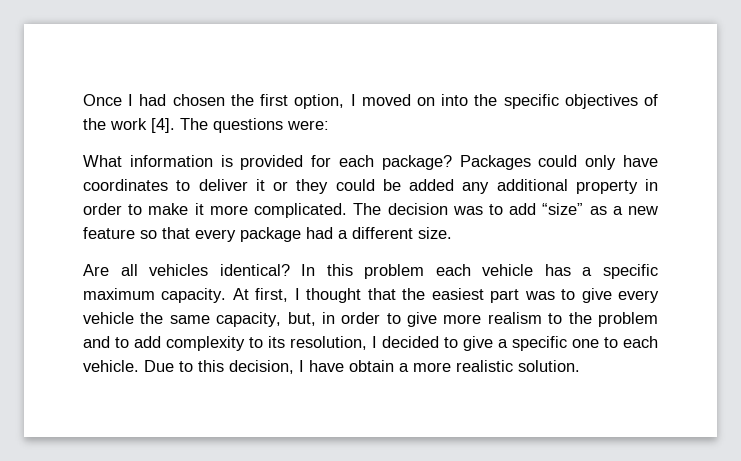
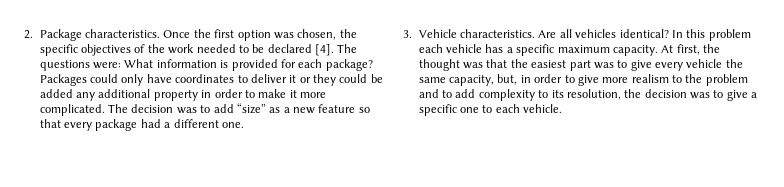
[83,94,469,109] Once I had chosen the first option, I moved on into -> [24,29,337,41] 2. Package characteristics. Once the first option was chosen,
(147, 124) none -> [196,44,312,53] needed to be declared
(329, 125) // -> (122, 65) none
[418,227,452,239] size. // -> [221,122,244,128] [403,29,536,38] one. // 3. Vehicle characteristics.
[294,288,362,303] I thought -> [703,44,721,53] [418,59,484,71] the thought was
[372,336,439,348] I decided -> [624,89,711,99] the decision was
[144,360,580,374] Due to this decision, I have obtain a more realistic solution. -> (563, 108) none

